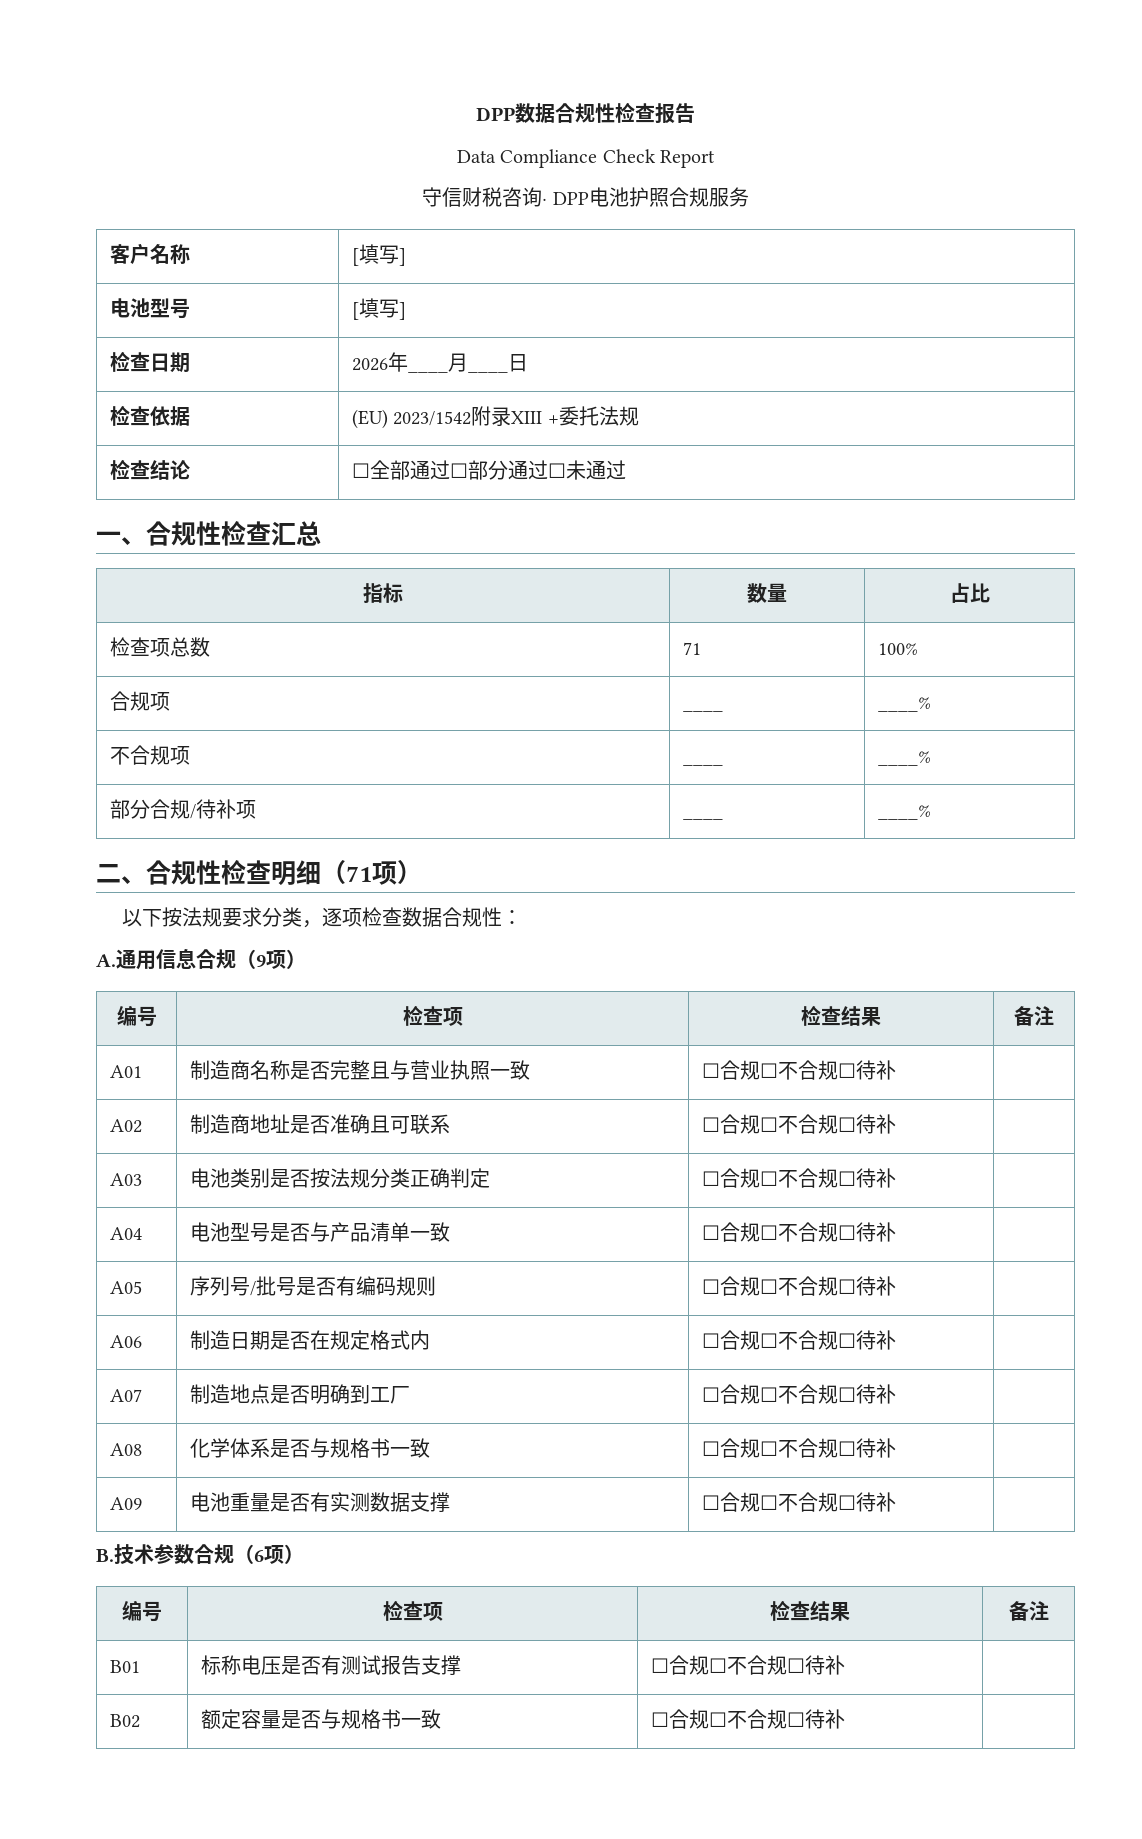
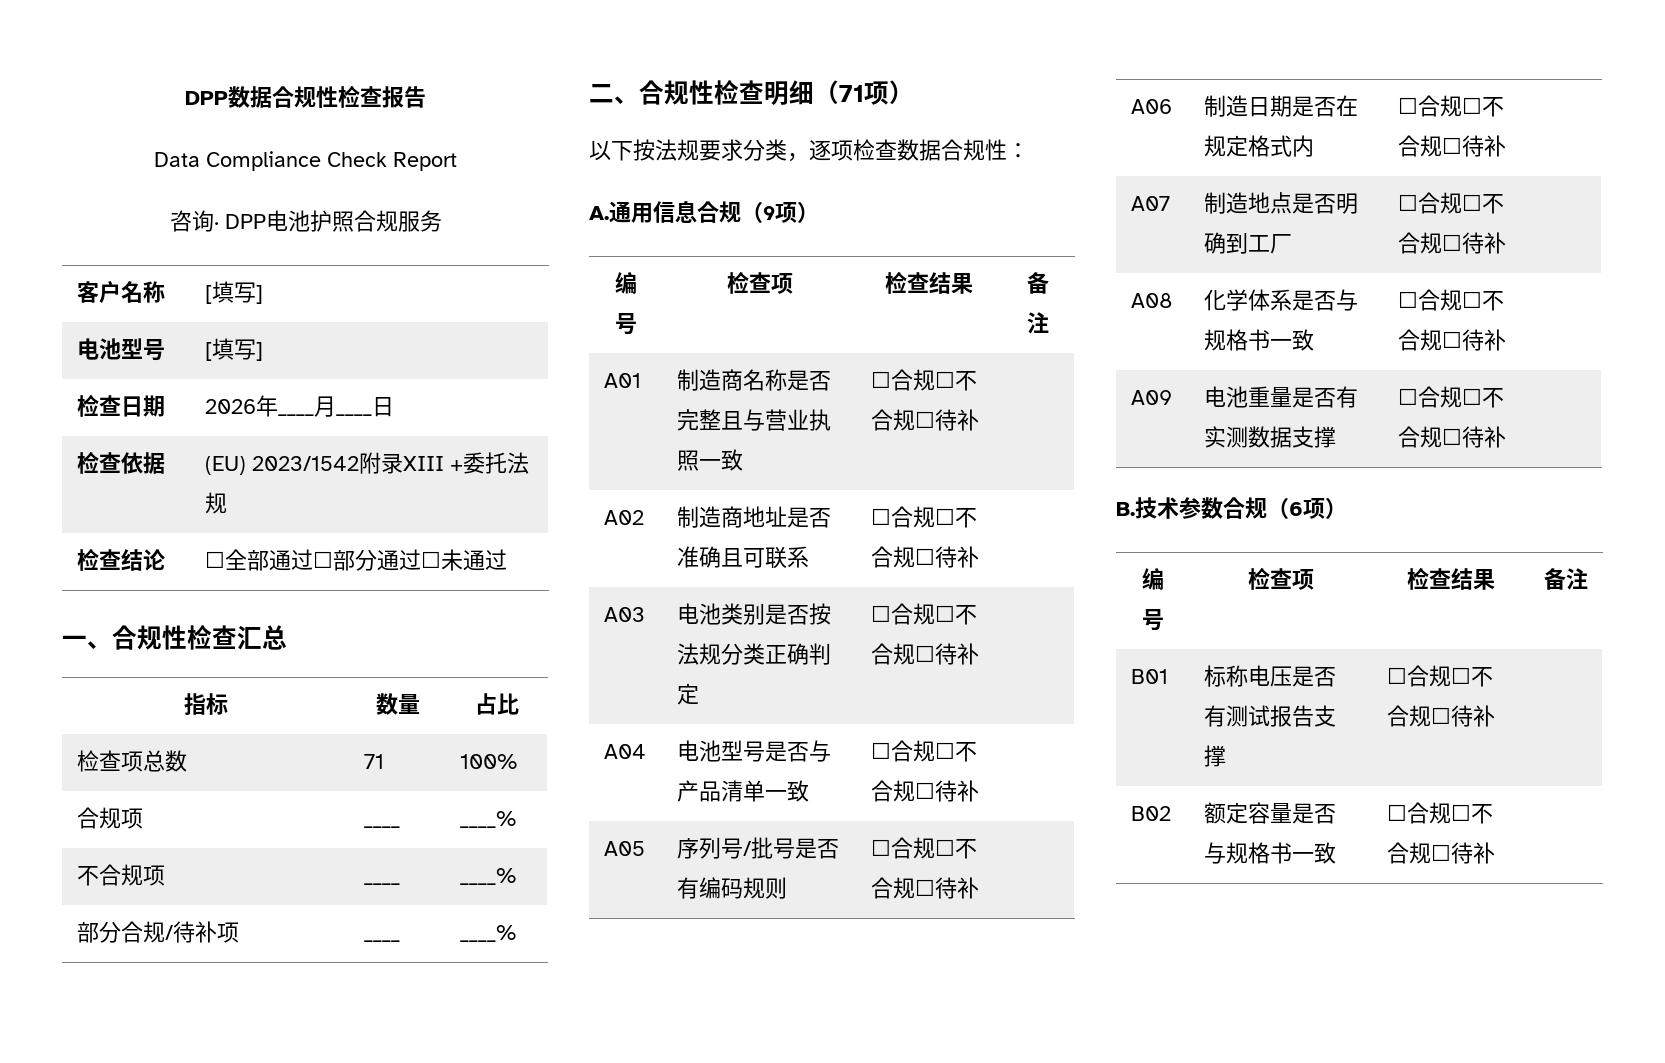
[422,187,503,207] 守信财税 -> (457, 161) none

